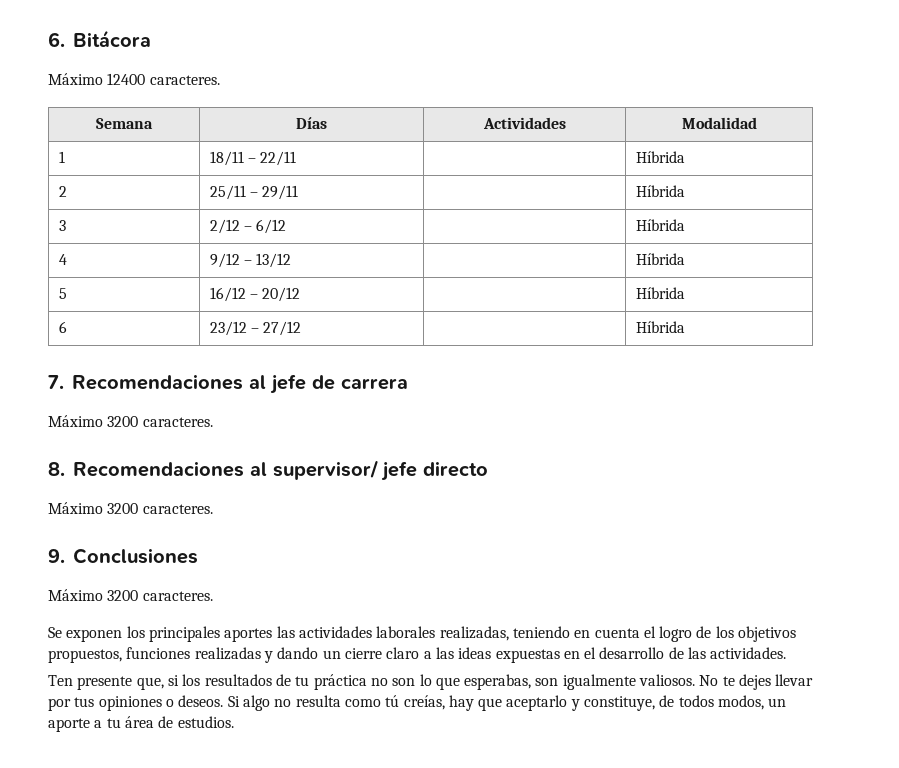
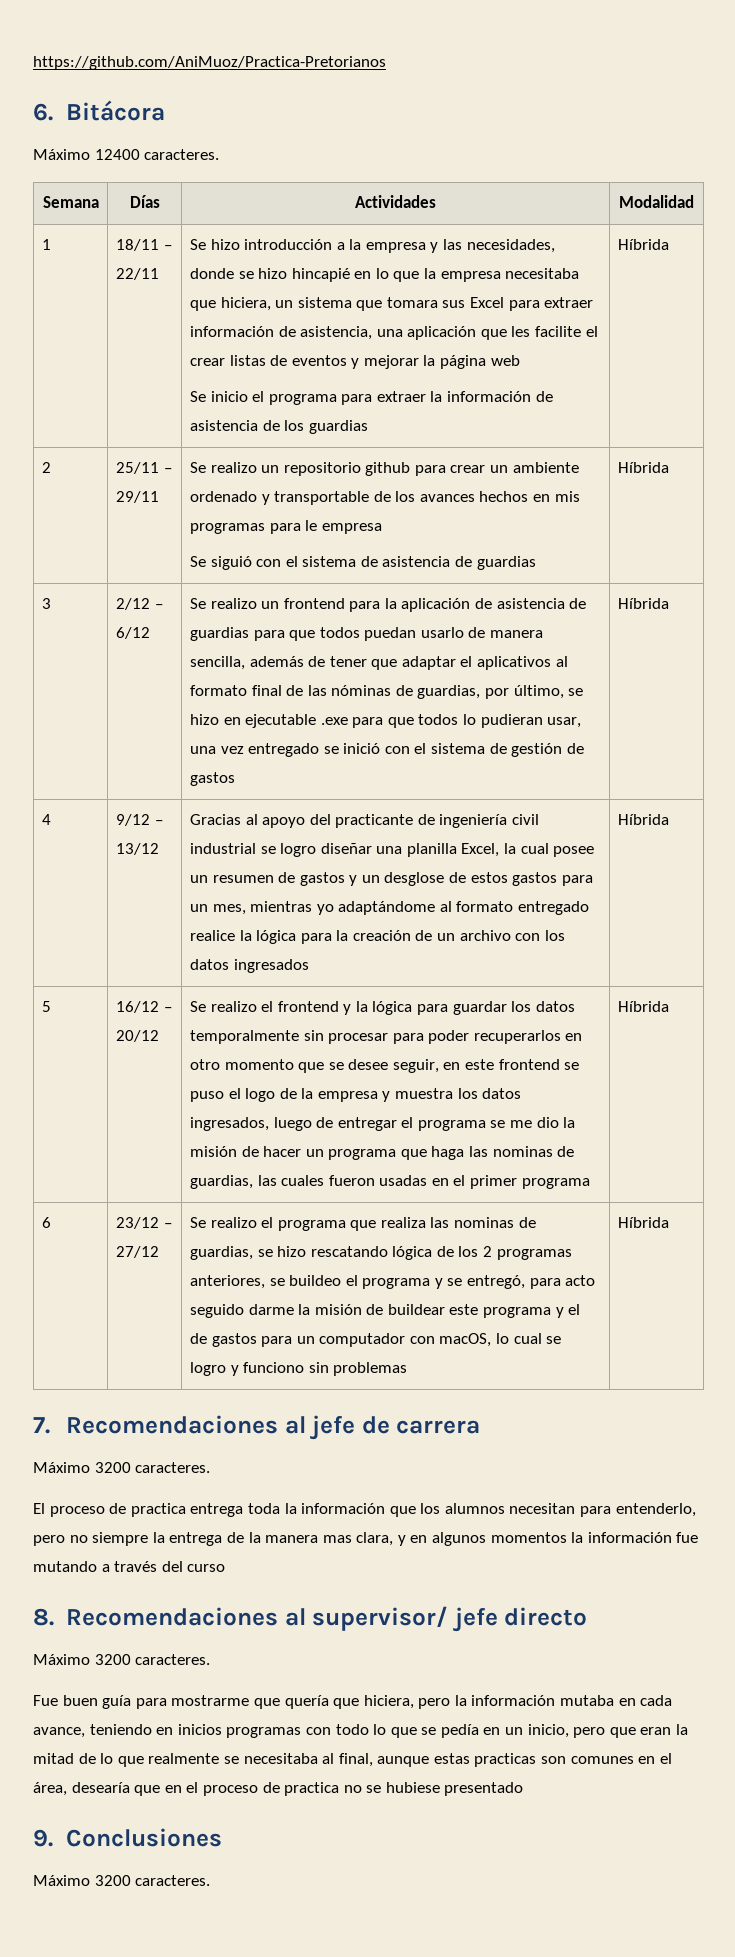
(48, 39) none -> [33,56,386,70] https://github.com/AniMuoz/Practica-Pretorianos //
(297, 158) none -> [189,239,555,253] [189,268,580,282] [189,297,594,311] [189,326,598,340] [189,355,520,369] [189,391,553,405] [189,420,368,434] Se hizo introducción a la empresa y las necesidades, donde se hizo hincapié en lo que la empresa necesitaba que hiciera, un sistema que tomara sus Excel para extraer información de asistencia, una aplicación que les facilite el crear listas de eventos y mejorar la página web // Se inicio el programa para extraer la información de asistencia de los guardias
(299, 192) none -> [189,462,579,476] [189,491,580,505] [189,520,382,534] [189,556,536,570] Se realizo un repositorio github para crear un ambiente ordenado y transportable de los avances hechos en mis programas para le empresa // Se siguió con el sistema de asistencia de guardias
(287, 226) none -> [189,598,587,612] [189,627,544,641] [189,656,568,670] [189,685,584,699] [189,714,582,728] [189,743,584,757] [189,772,235,786] Se realizo un frontend para la aplicación de asistencia de guardias para que todos puedan usarlo de manera sencilla, además de tener que adaptar el aplicativos al formato final de las nóminas de guardias, por último, se hizo en ejecutable .exe para que todos lo pudieran usar, una vez entregado se inició con el sistema de gestión de gastos
(292, 260) none -> [189,814,540,828] [189,843,595,857] [189,872,593,886] [189,901,590,915] [189,930,565,944] [189,959,309,973] Gracias al apoyo del practicante de ingeniería civil industrial se logro diseñar una planilla Excel, la cual posee un resumen de gastos y un desglose de estos gastos para un mes, mientras yo adaptándome al formato entregado realice la lógica para la creación de un archivo con los datos ingresados
(301, 294) none -> [189,1001,575,1015] [189,1030,583,1044] [189,1059,580,1073] [189,1088,522,1102] [189,1117,576,1131] [189,1146,575,1160] [189,1175,590,1189] Se realizo el frontend y la lógica para guardar los datos temporalmente sin procesar para poder recuperarlos en otro momento que se desee seguir, en este frontend se puso el logo de la empresa y muestra los datos ingresados, luego de entregar el programa se me dio la misión de hacer un programa que haga las nominas de guardias, las cuales fueron usadas en el primer programa
(302, 328) none -> [189,1217,536,1231] [189,1246,572,1260] [189,1275,596,1289] [189,1304,581,1318] [189,1333,562,1347] [189,1362,408,1376] Se realizo el programa que realiza las nominas de guardias, se hizo rescatando lógica de los 2 programas anteriores, se buildeo el programa y se entregó, para acto seguido darme la misión de buildear este programa y el de gastos para un computador con macOS, lo cual se logro y funciono sin problemas
(213, 422) none -> [33,1503,696,1517] [33,1532,699,1546] [33,1561,226,1572] // El proceso de practica entrega toda la información que los alumnos necesitan para entenderlo, pero no siempre la entrega de la manera mas clara, y en algunos momentos la información fue mutando a través del curso
(213, 509) none -> [33,1695,673,1709] [33,1724,689,1738] [33,1753,672,1767] [33,1782,524,1796] // Fue buen guía para mostrarme que quería que hiciera, pero la información mutaba en cada avance, teniendo en inicios programas con todo lo que se pedía en un inicio, pero que eran la mitad de lo que realmente se necesitaba al final, aunque estas practicas son comunes en el área, desearía que en el proceso de practica no se hubiese presentado
[48,626,797,642] [48,647,787,663] [48,674,814,690] [48,695,787,711] [48,716,234,732] // Se exponen los principales aportes las actividades laborales realizadas, teniendo en cuenta el logro de los objetivos propuestos, funciones realizadas y dando un cierre claro a las ideas expuestas en el desarrollo de las actividades. // Ten presente que, si los resultados de tu práctica no son lo que esperabas, son igualmente valiosos. No te dejes llevar por tus opiniones o deseos. Si algo no resulta como tú creías, hay que aceptarlo y constituye, de todos modos, un aporte a tu área de estudios. -> (211, 1880) none

